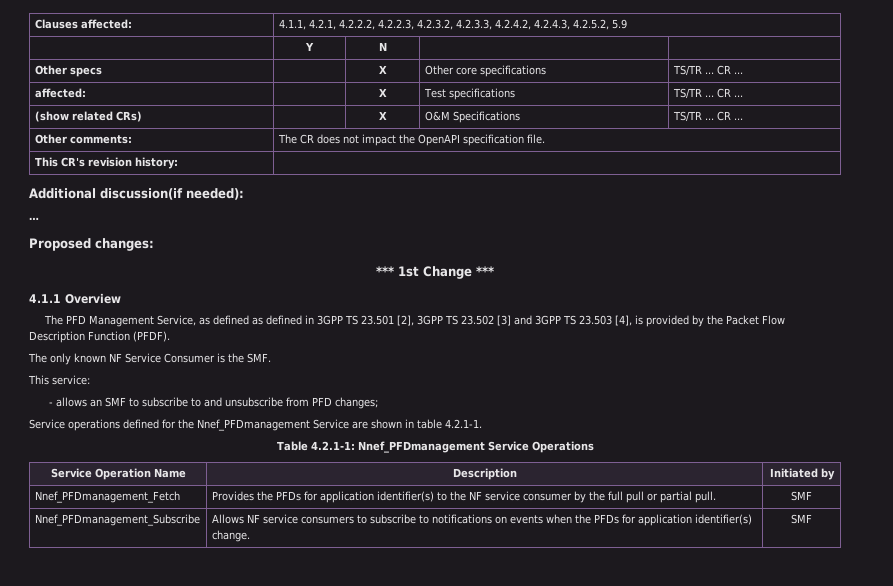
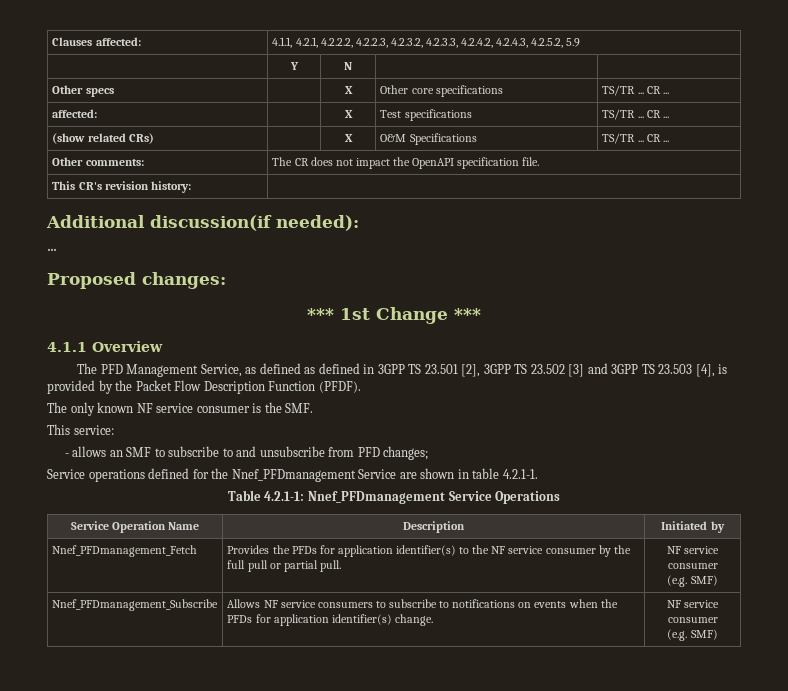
[125,353,215,363] Service Consumer -> [156,403,250,413] service consumer
[791,491,812,501] SMF -> [666,546,720,554] [667,563,718,569] [667,575,718,587] NF service consumer // (e.g. SMF)
[791,514,812,524] SMF -> [666,600,720,608] [667,617,718,623] [667,629,718,641] NF service consumer // (e.g. SMF)

